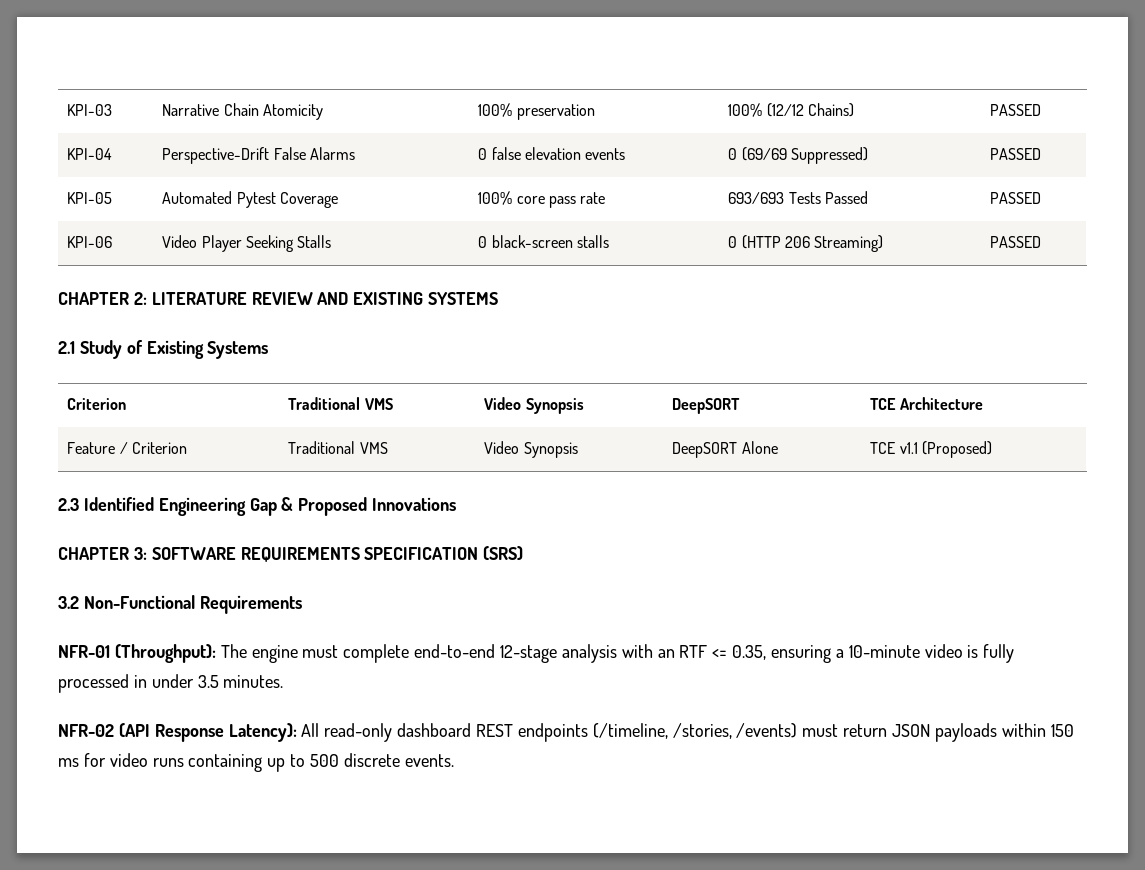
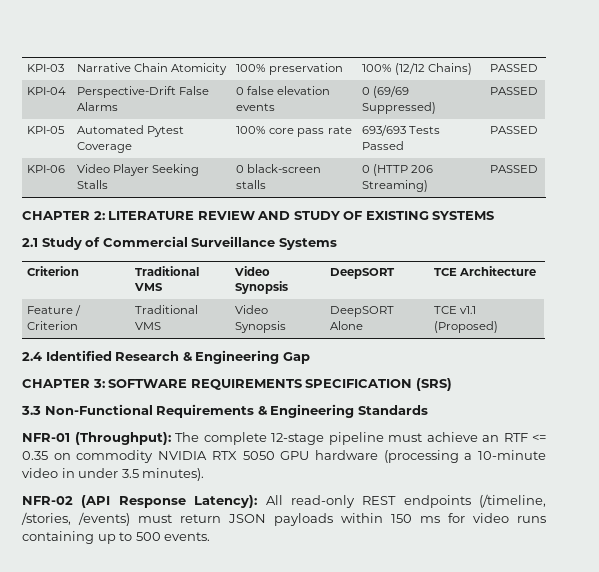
(349, 298) none -> [293,211,363,220] STUDY OF
[146,340,204,359] Existing -> [102,236,276,247] Commercial Surveillance
[58,497,154,511] 2.3 Identified -> [22,350,193,361] 2.4 Identified Research &
[281,497,457,516] & Proposed Innovations -> (310, 358) none
[58,596,79,609] 3.2 -> [21,406,41,415] 3.3
(302, 604) none -> [257,404,428,418] & Engineering Standards
[251,644,1015,663] [58,674,129,693] engine must complete end-to-end 12-stage analysis with an RTF <= 0.35, ensuring a 10-minute video is fully processed -> [203,432,546,445] [22,450,546,463] [22,468,58,478] complete 12-stage pipeline must achieve an RTF <= 0.35 on commodity NVIDIA RTX 5050 GPU hardware (processing a 10-minute video
[223,675,284,688] minutes. -> [142,468,205,481] minutes).
[397,723,472,737] dashboard -> (355, 501) none
[343,753,400,767] discrete -> (161, 536) none

